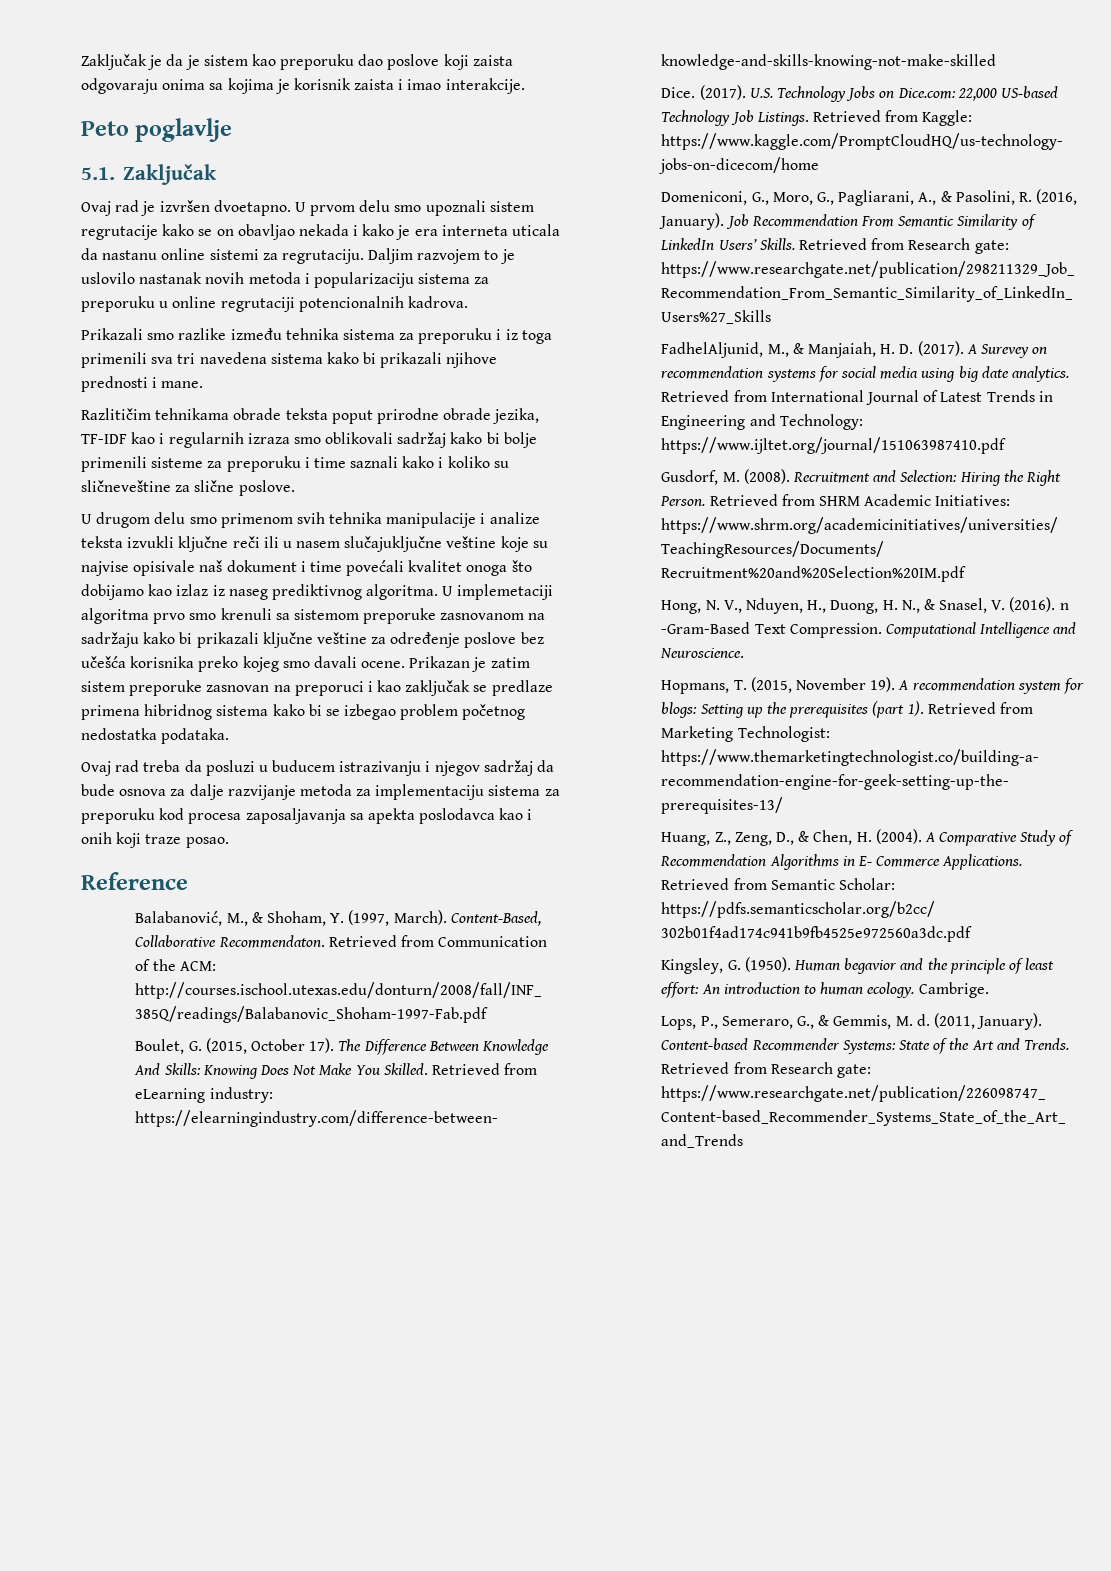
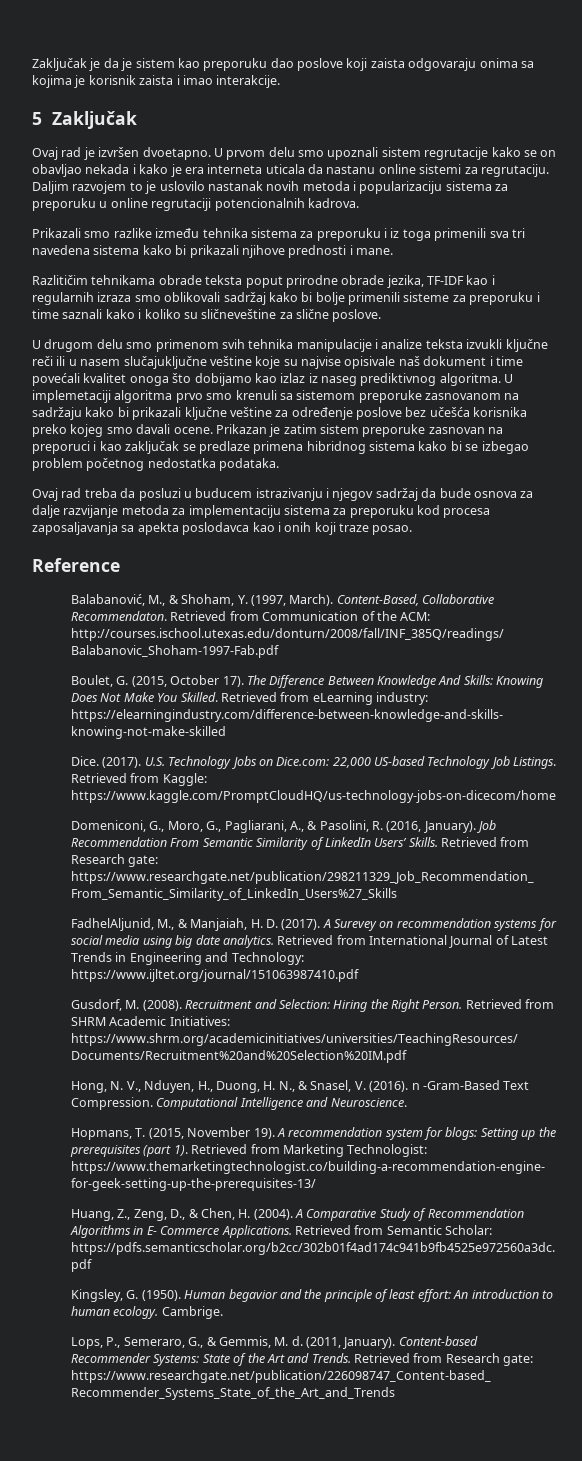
[81,118,233,142] [81,167,115,180] Peto poglavlje // 5.1. -> [32,112,42,125] 5

